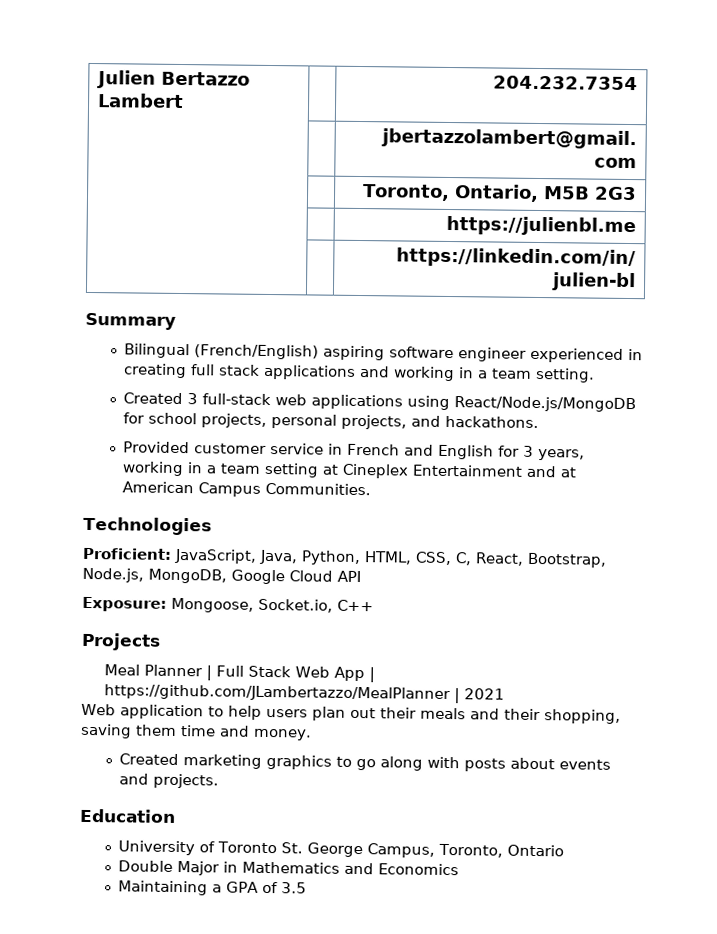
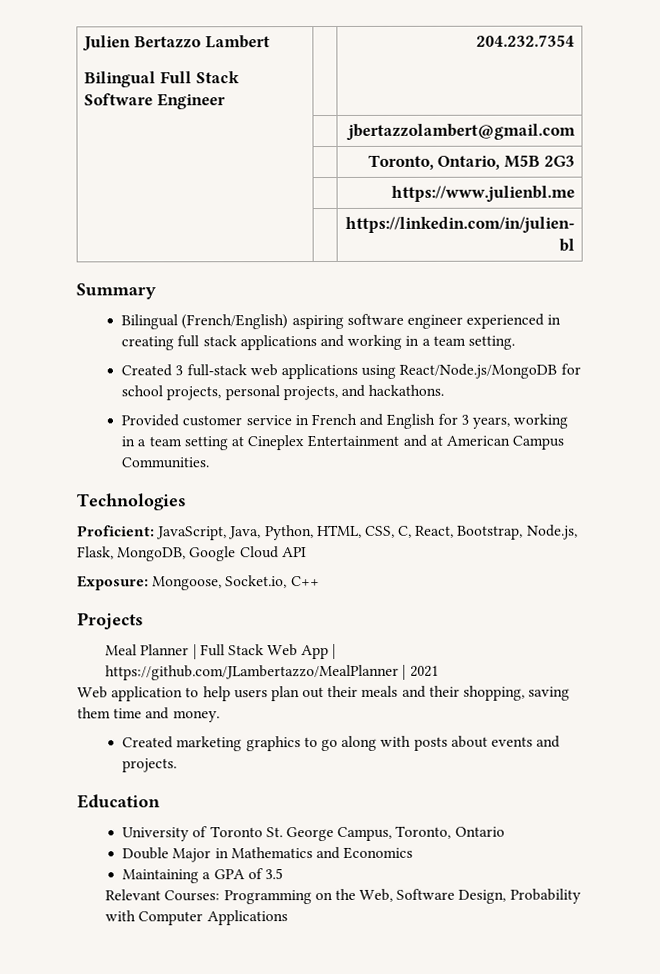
(184, 101) none -> [84,71,240,88] [84,93,227,110] // Bilingual Full Stack Software Engineer
[446,215,637,237] https://julienbl.me -> [390,185,575,202] https://www.julienbl.me
(144, 575) none -> [77,546,114,560] Flask,
(307, 888) none -> [105,888,581,905] [105,910,288,926] // Relevant Courses: Programming on the Web, Software Design, Probability with Computer Applications

